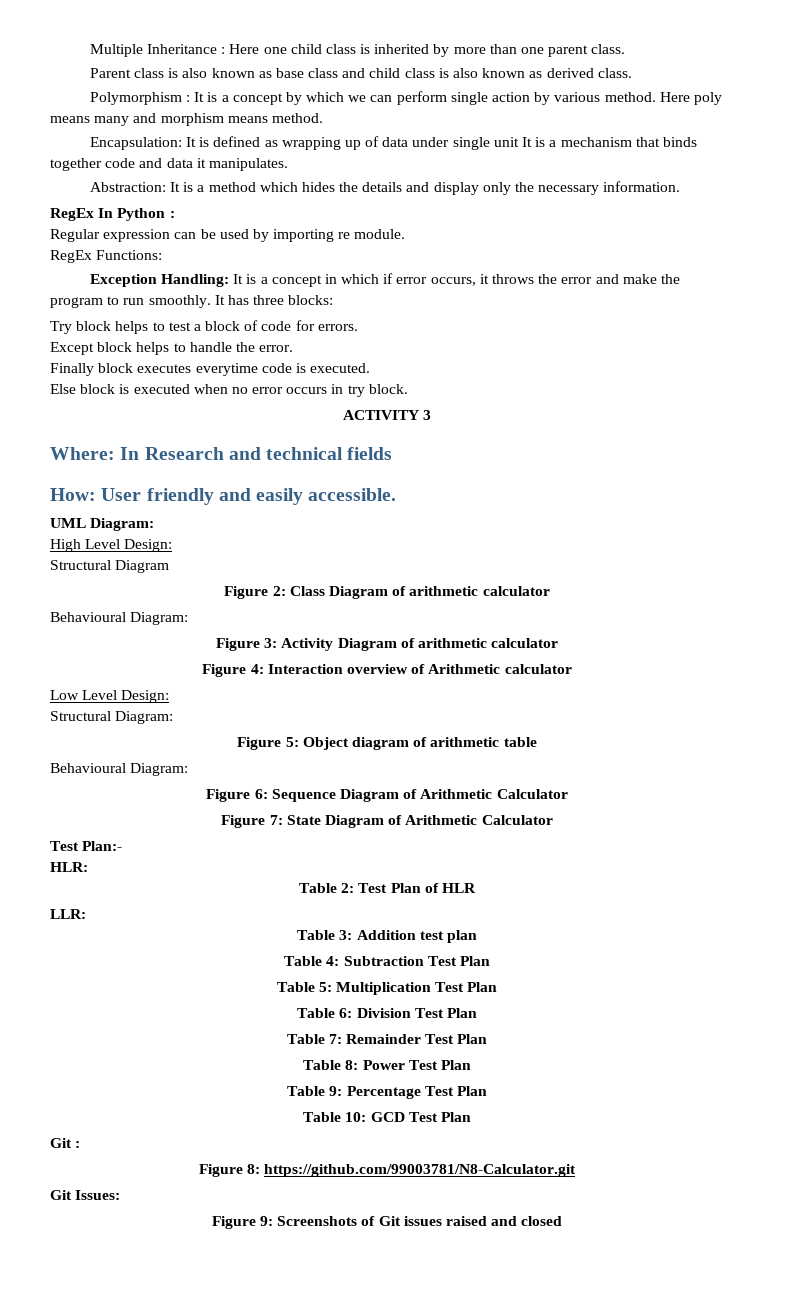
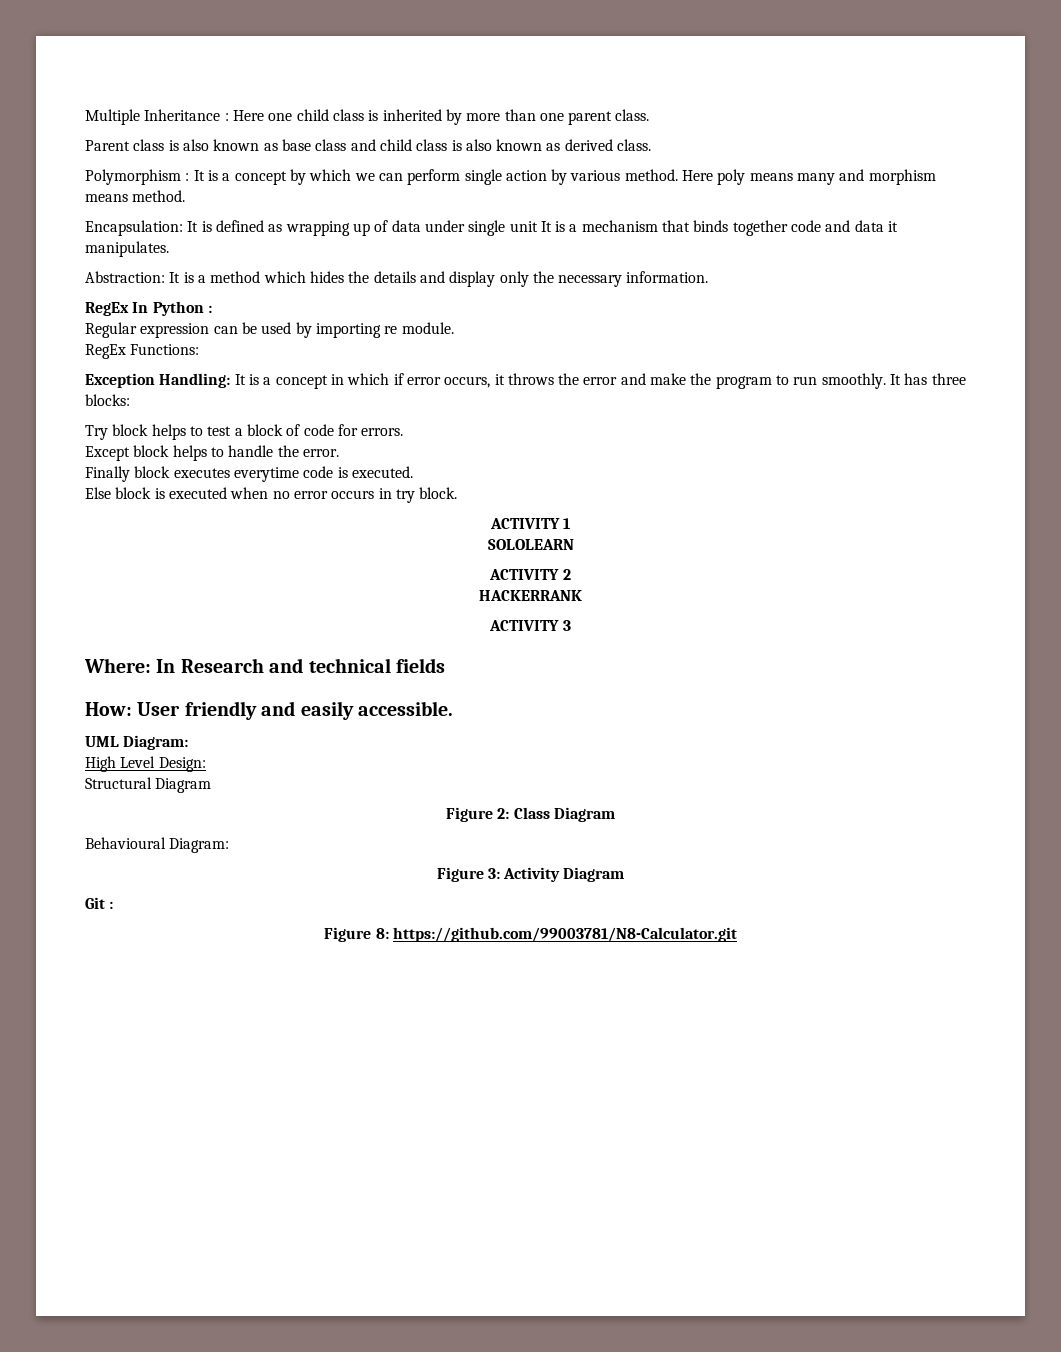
(408, 389) none -> [489,518,571,529] [487,539,574,550] [489,569,571,580] [479,590,582,601] // ACTIVITY 1 // SOLOLEARN // ACTIVITY 2 // HACKERRANK
[392,586,550,596] of arithmetic calculator -> (615, 814) none
[400,638,559,648] [202,664,572,677] [50,690,170,703] [50,711,174,724] [237,737,537,750] [50,763,189,776] [206,789,568,802] [221,815,553,828] [50,841,123,851] [50,862,88,872] [299,883,476,893] [50,909,86,919] [297,930,477,943] [284,956,490,966] [276,982,498,995] [297,1008,477,1018] [286,1034,488,1044] [303,1060,471,1070] [287,1086,487,1099] [303,1112,471,1122] of arithmetic calculator // Figure 4: Interaction overview of Arithmetic calculator // Low Level Design: // Structural Diagram: // Figure 5: Object diagram of arithmetic table // Behavioural Diagram: // Figure 6: Sequence Diagram of Arithmetic Calculator // Figure 7: State Diagram of Arithmetic Calculator // Test Plan:- // HLR: // Table 2: Test Plan of HLR // LLR: // Table 3: Addition test plan // Table 4: Subtraction Test Plan // Table 5: Multiplication Test Plan // Table 6: Division Test Plan // Table 7: Remainder Test Plan // Table 8: Power Test Plan // Table 9: Percentage Test Plan // Table 10: GCD Test Plan -> (625, 874) none
[50,1190,121,1200] [211,1216,563,1229] // Git Issues: // Figure 9: Screenshots of Git issues raised and closed -> (737, 934) none

